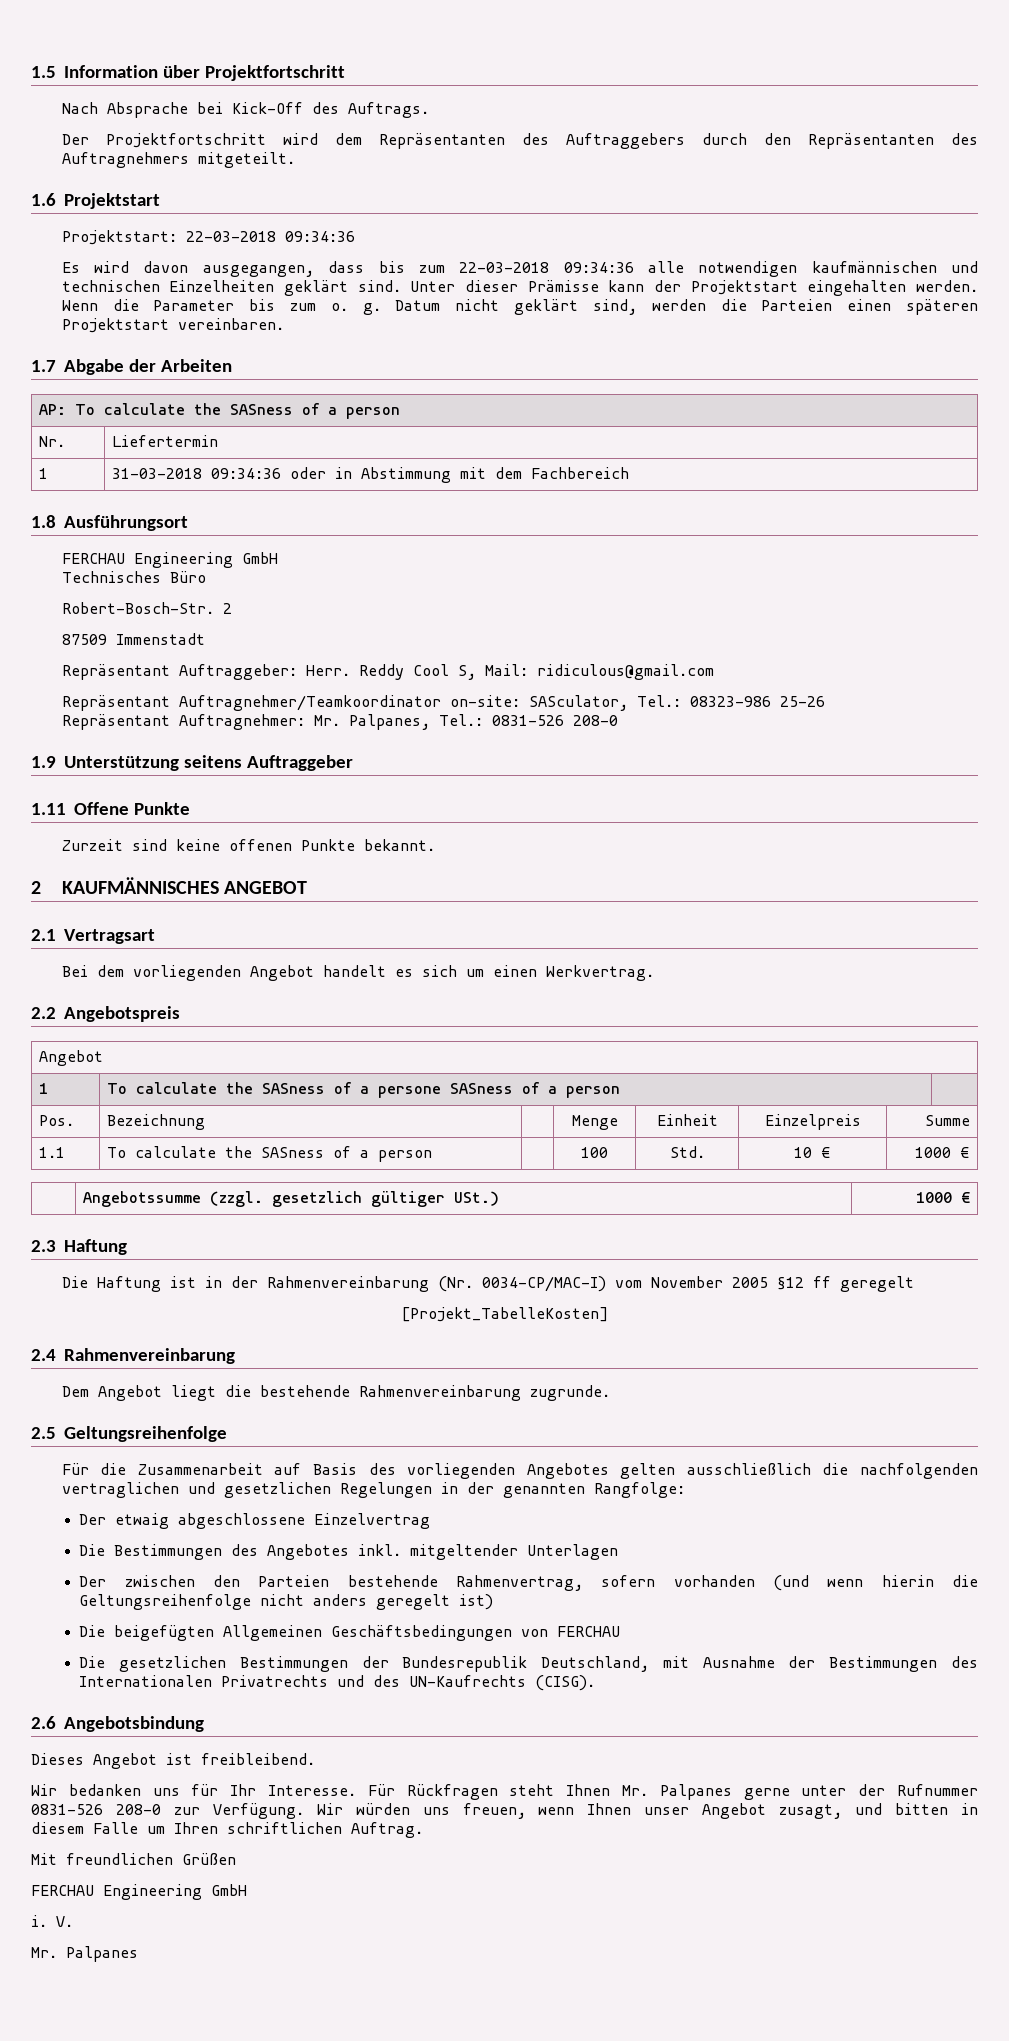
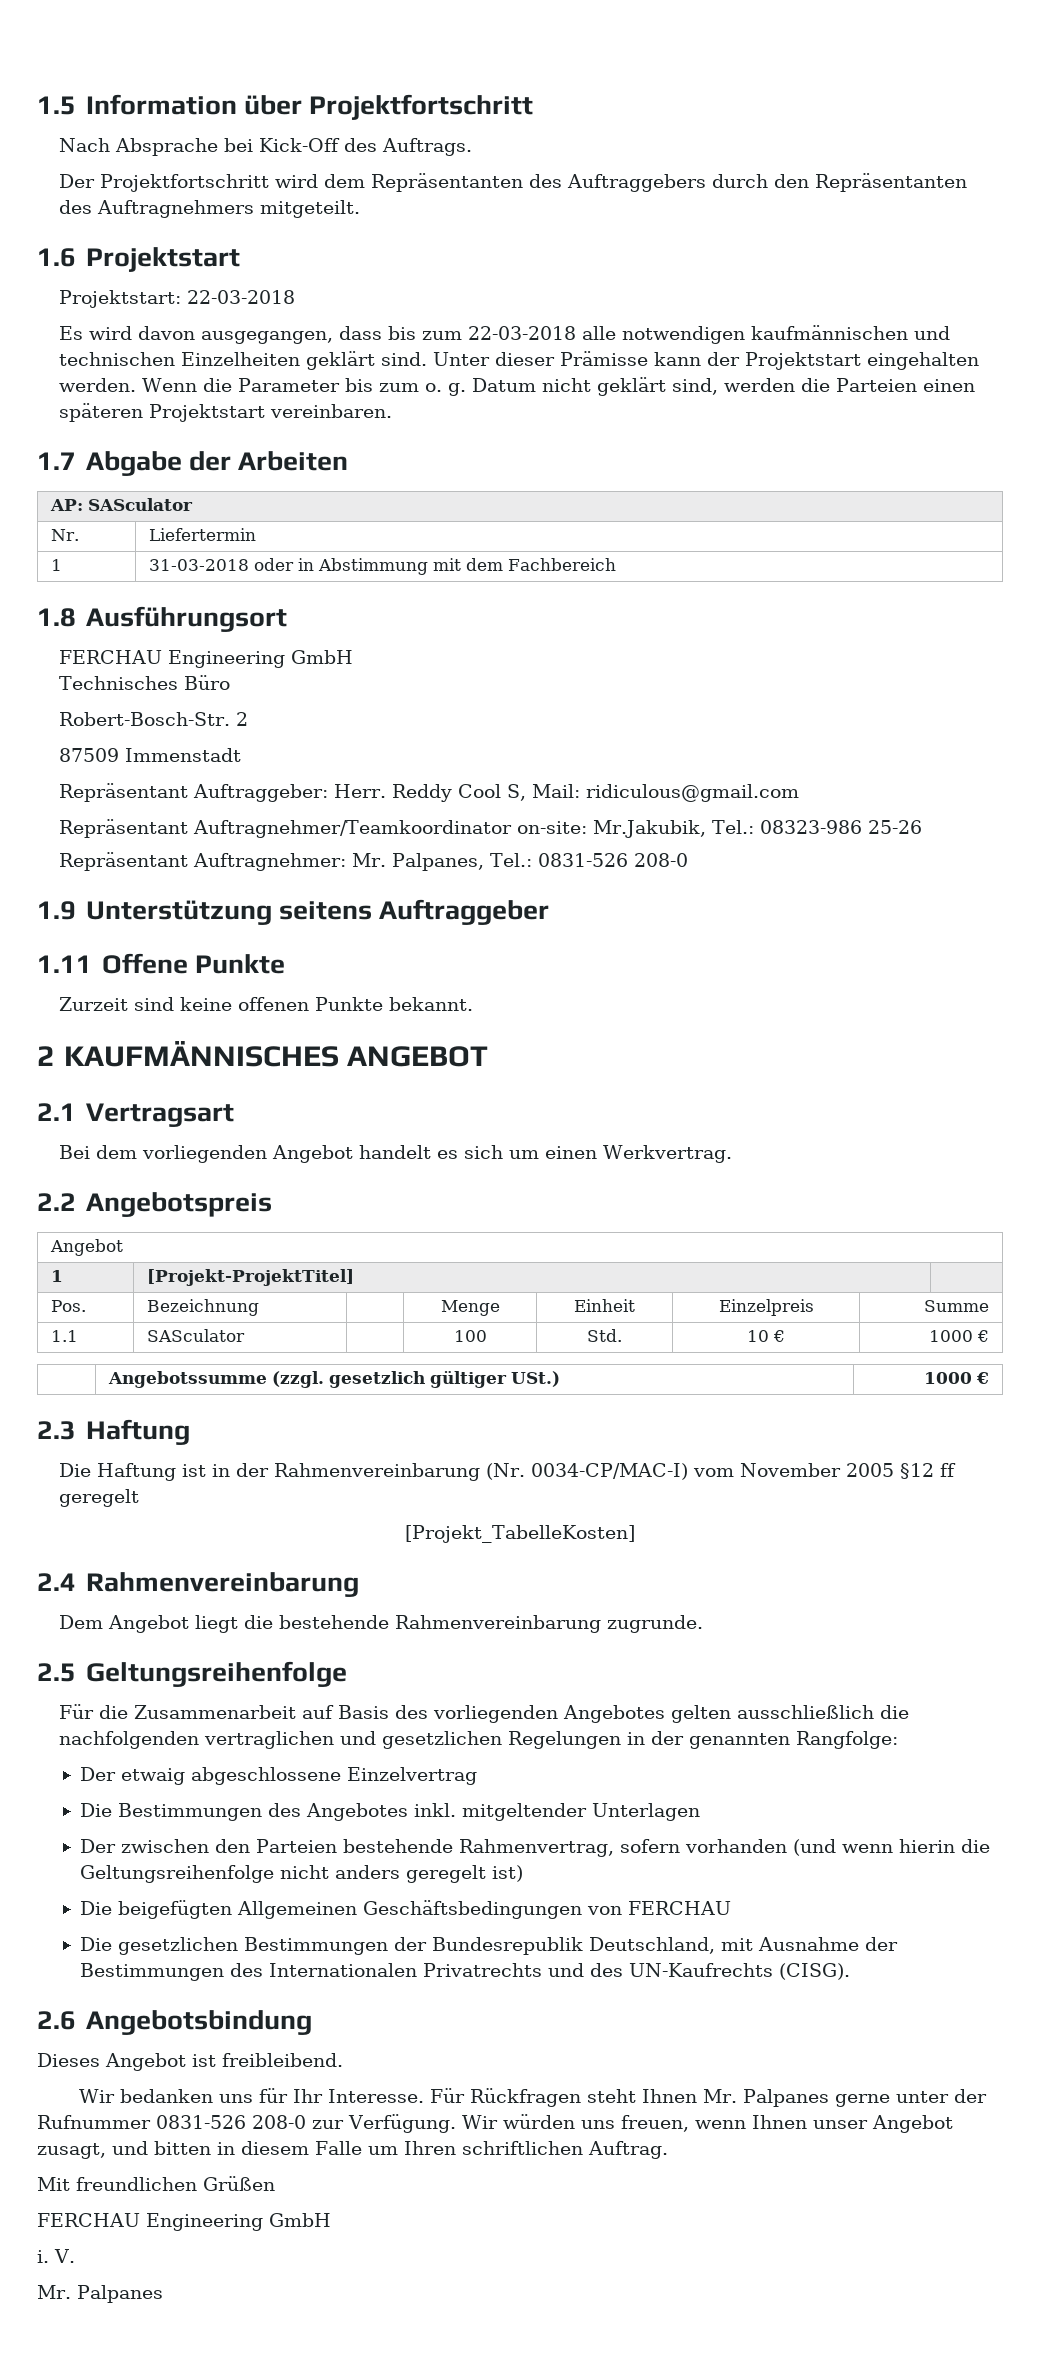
[284,231,355,242] 09:34:36 -> (295, 297) none
[563,262,634,273] 09:34:36 -> (576, 333) none
[75,403,401,419] To calculate the SASness of a person -> [88,498,194,511] SASculator
[211,468,282,479] 09:34:36 -> (250, 565) none
[528,695,628,711] SASculator, -> [592,820,706,838] Mr.Jakubik,
[107,1082,621,1098] To calculate the SASness of a persone SASness of a person -> [147,1269,355,1286] [Projekt-ProjektTitel]
[107,1146,433,1162] To calculate the SASness of a person -> [147,1329,246,1342] SASculator

